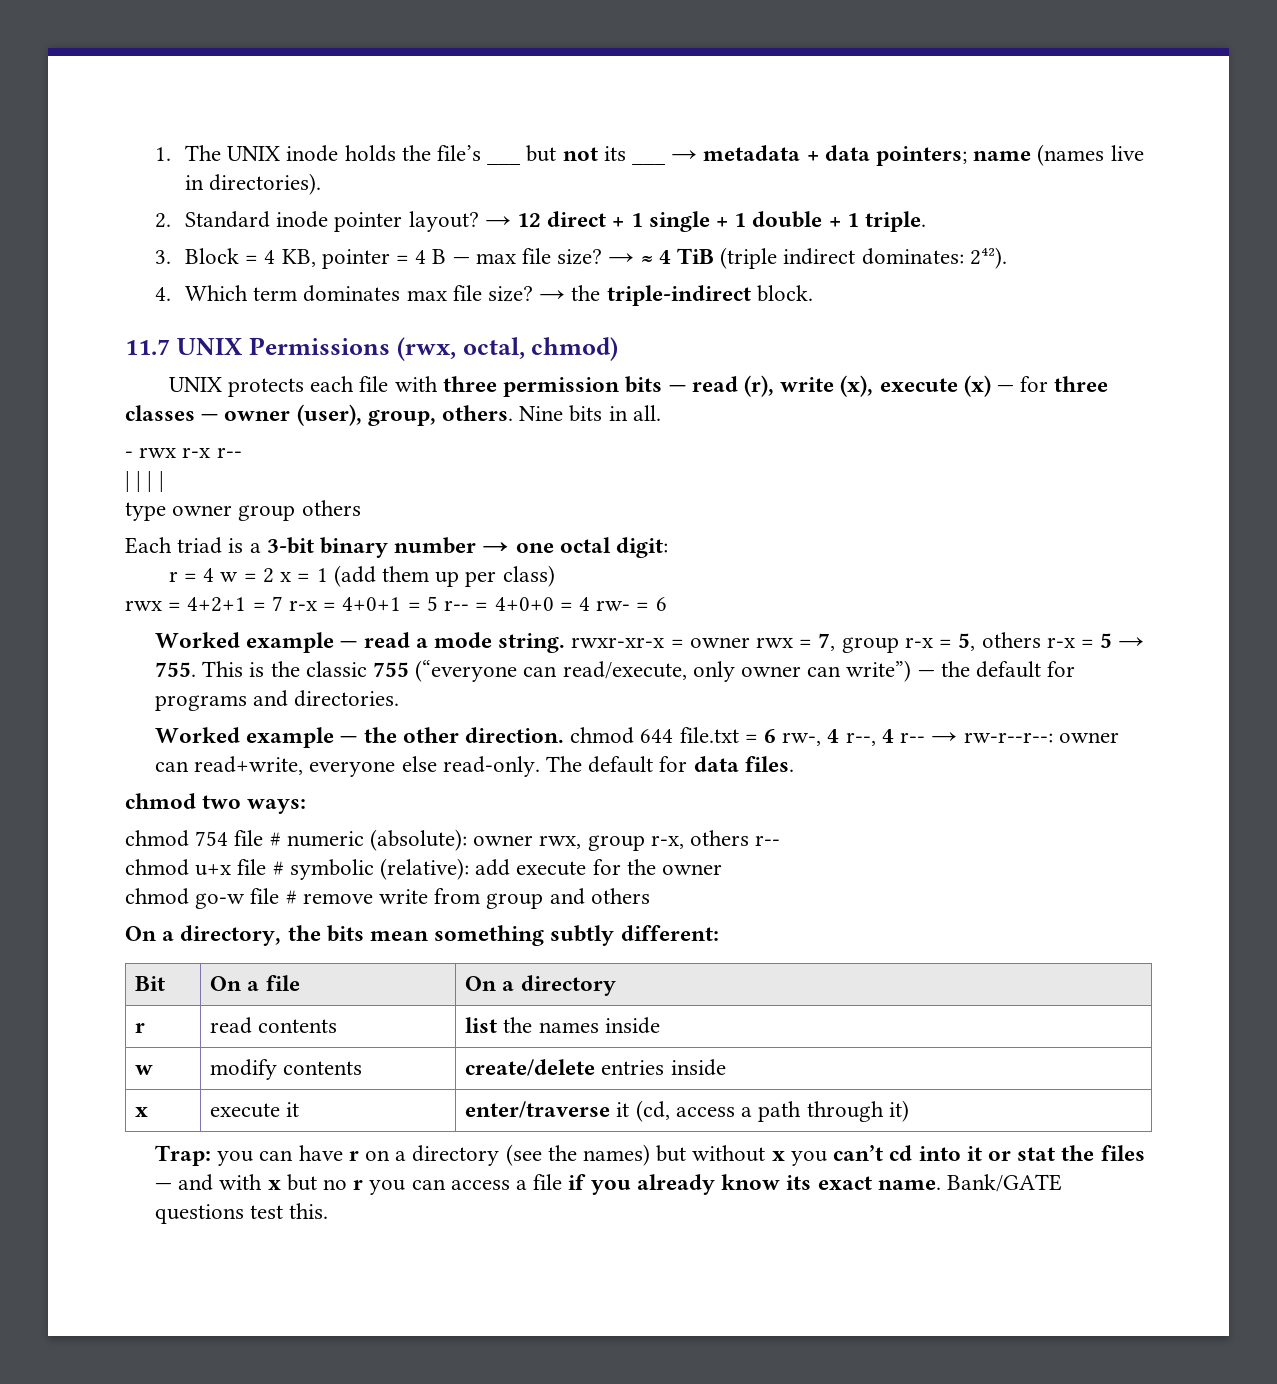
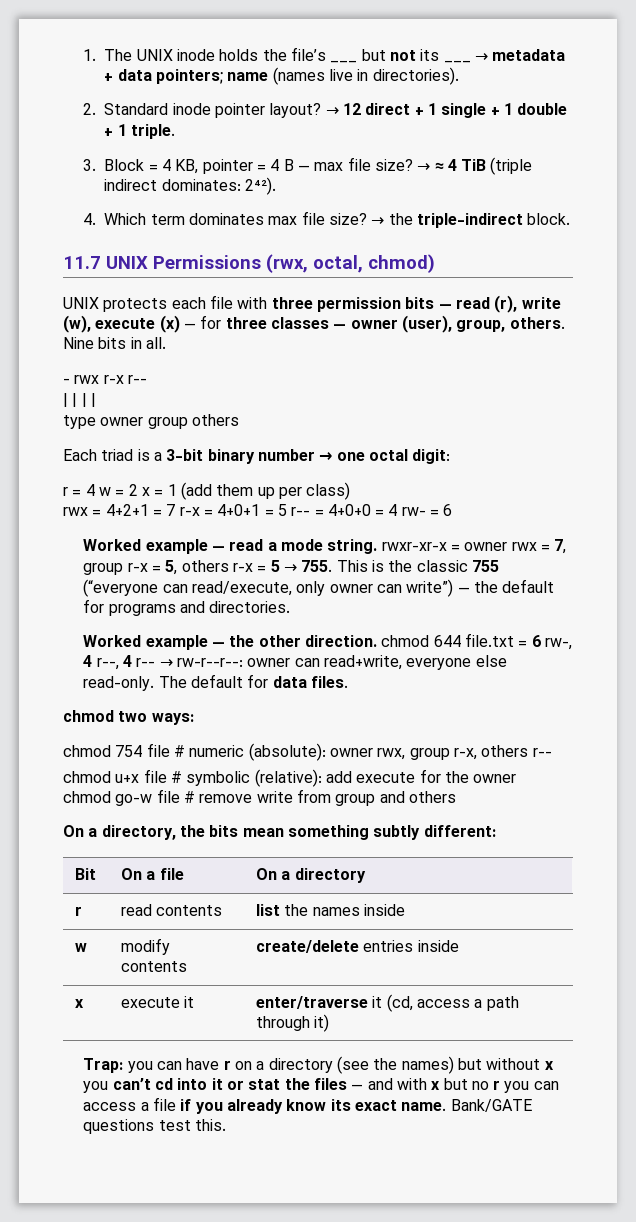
[840,375,874,397] (x), -> [63,315,91,333] (w),

